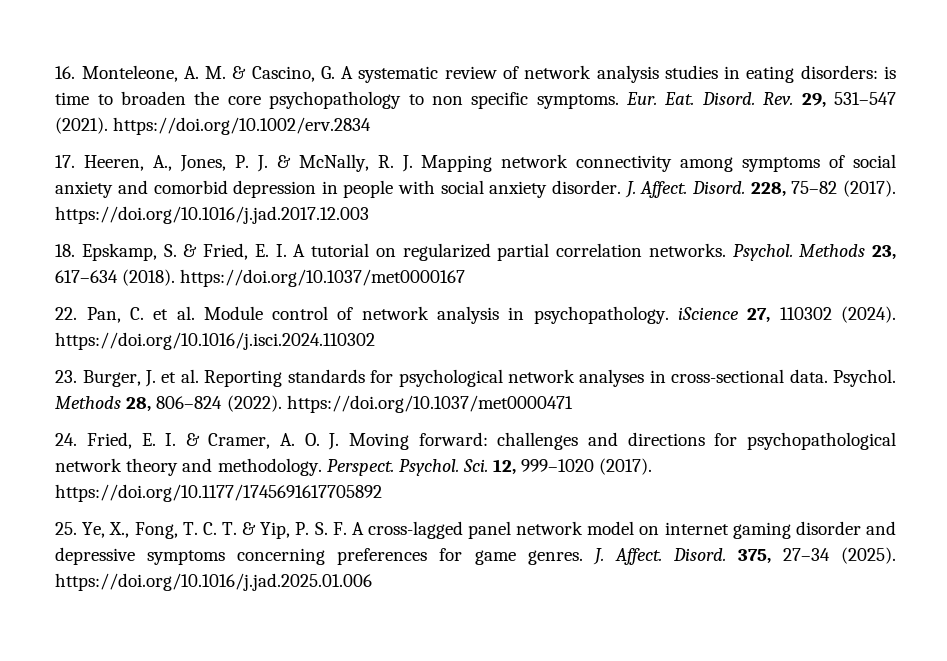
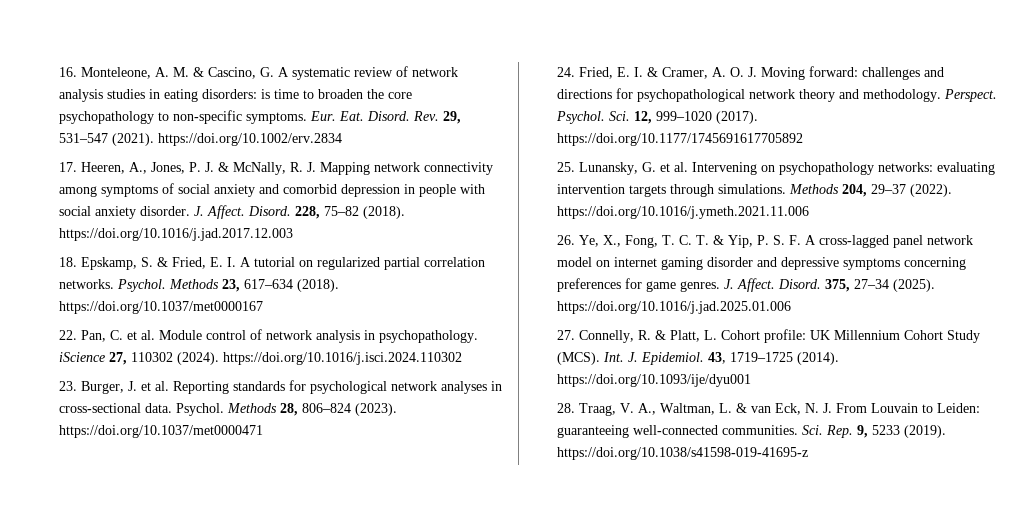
[431,92,529,109] non specific -> [172,110,242,124] non-specific
[843,180,896,197] (2017). -> [362,206,405,219] (2018).
[226,395,282,412] (2022). -> [354,403,397,416] (2023).
(78, 528) none -> [578,162,995,175] [556,184,952,197] [556,206,809,219] [556,235,575,245] Lunansky, G. et al. Intervening on psychopathology networks: evaluating intervention targets through simulations. Methods 204, 29–37 (2022). https://doi.org/10.1016/j.ymeth.2021.11.006 // 26.
(373, 582) none -> [556,329,980,343] [556,352,839,365] [556,374,751,387] [556,403,980,416] [556,425,946,438] [556,447,808,460] // 27. Connelly, R. & Platt, L. Cohort profile: UK Millennium Cohort Study (MCS). Int. J. Epidemiol. 43, 1719–1725 (2014). https://doi.org/10.1093/ije/dyu001 // 28. Traag, V. A., Waltman, L. & van Eck, N. J. From Louvain to Leiden: guaranteeing well-connected communities. Sci. Rep. 9, 5233 (2019). https://doi.org/10.1038/s41598-019-41695-z

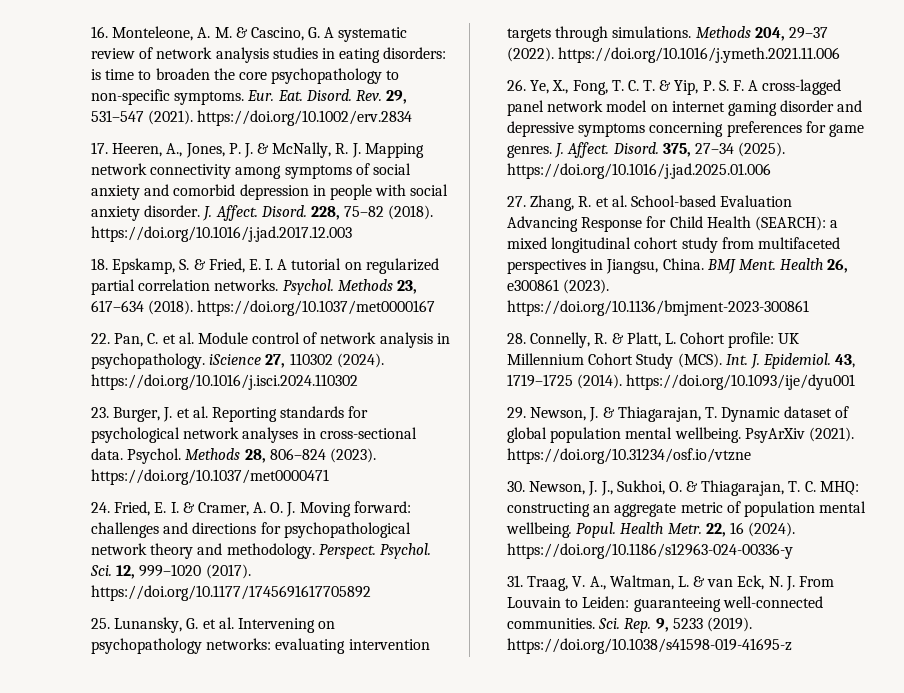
(575, 335) none -> [530,195,793,211] [506,216,839,232] [506,237,840,253] [506,258,849,274] [506,279,610,294] [506,300,809,316] [506,333,526,344] Zhang, R. et al. School-based Evaluation Advancing Response for Child Health (SEARCH): a mixed longitudinal cohort study from multifaceted perspectives in Jiangsu, China. BMJ Ment. Health 26, e300861 (2023). https://doi.org/10.1136/bmjment-2023-300861 // 28.
[556,403,575,413] 28. -> [506,406,850,422] [506,427,854,443] [506,448,751,464] [506,480,859,496] [506,501,867,517] [505,522,796,538] [506,543,793,559] [506,575,523,587] 29. Newson, J. & Thiagarajan, T. Dynamic dataset of global population mental wellbeing. PsyArXiv (2021). https://doi.org/10.31234/osf.io/vtzne // 30. Newson, J. J., Sukhoi, O. & Thiagarajan, T. C. MHQ: constructing an aggregate metric of population mental wellbeing. Popul. Health Metr. 22, 16 (2024). https://doi.org/10.1186/s12963-024-00336-y // 31.

